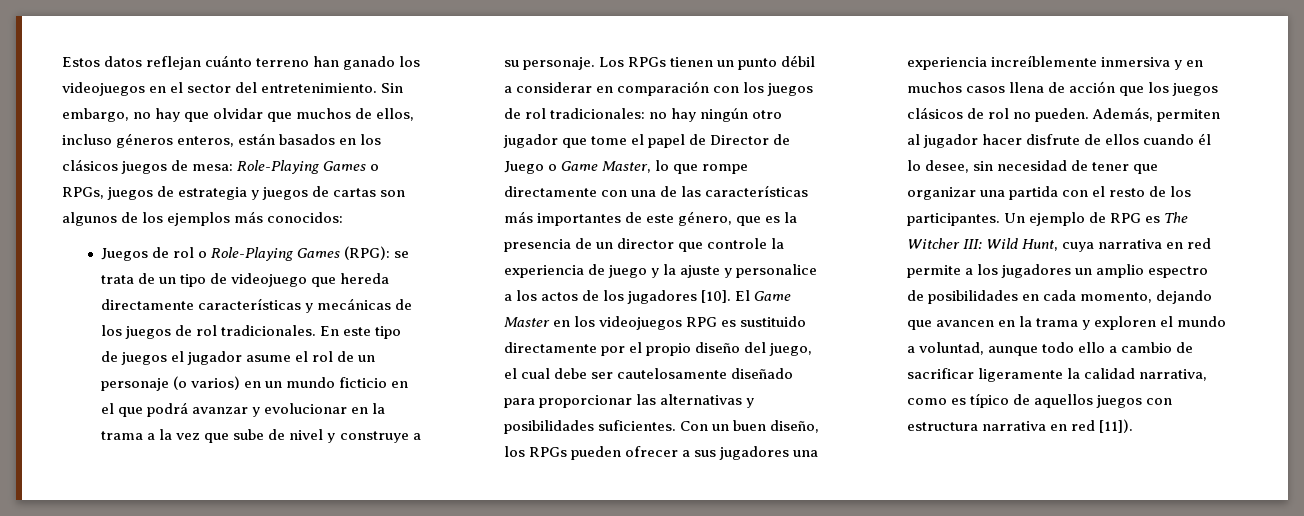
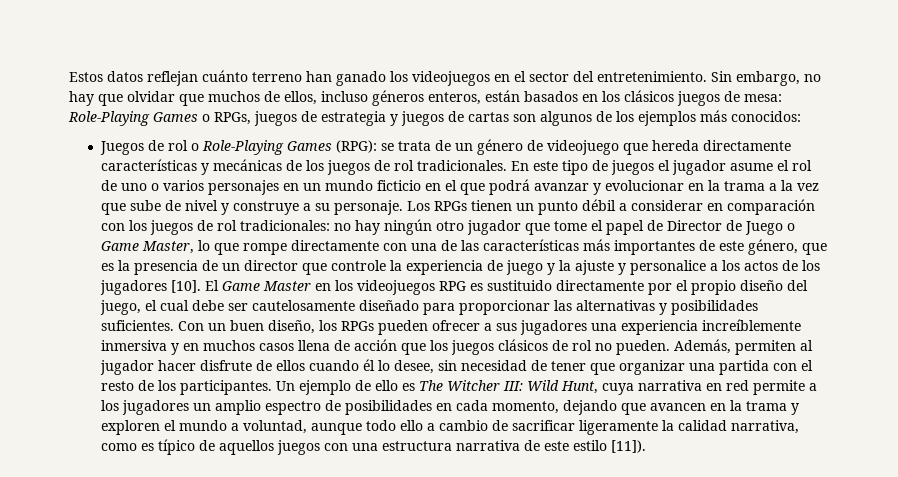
[180,274,207,287] tipo -> [476,139,523,155] género
[358,355,376,362] [101,376,241,391] un personaje (o varios) -> [120,180,279,195] uno o varios personajes
[1110,213,1142,223] RPG -> [374,380,398,391] ello
(1173, 401) none -> [351,443,378,451] una
[1050,420,1096,431] en red -> [523,440,607,451] de este estilo

